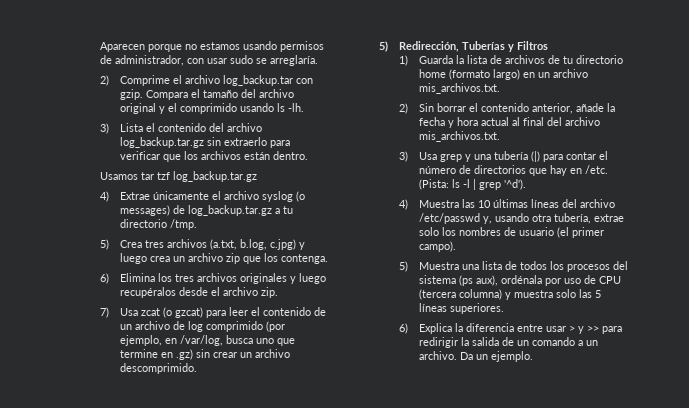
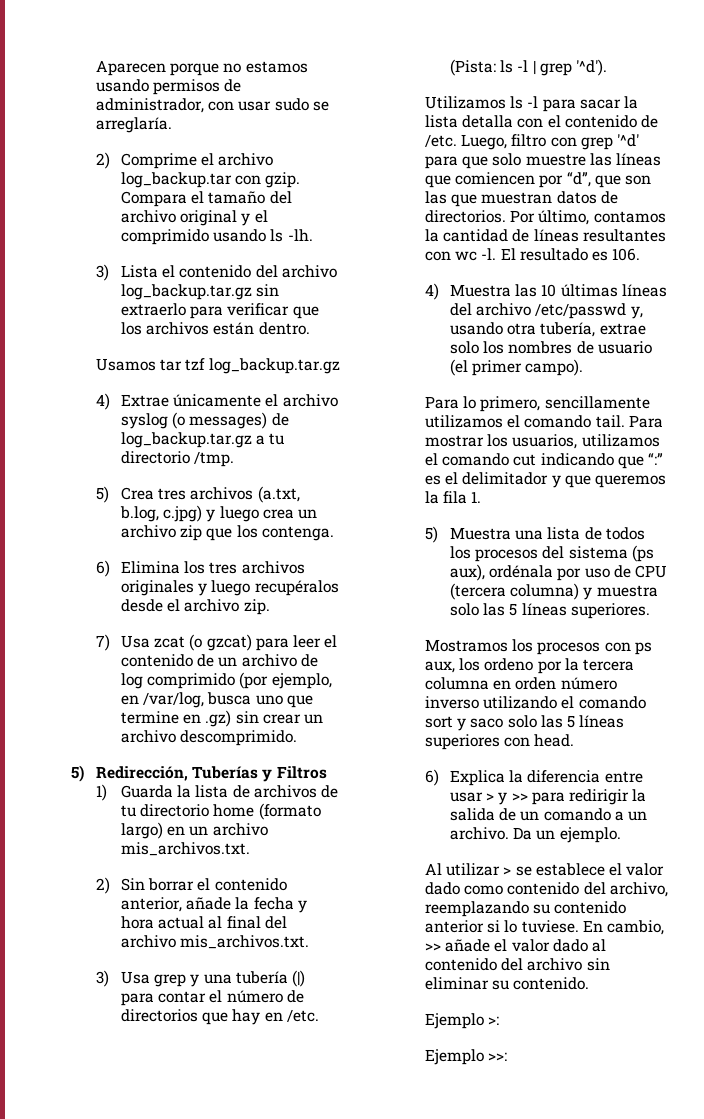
(527, 184) none -> [424,96,638,112] [424,115,658,128] [424,134,639,150] [424,153,661,169] [424,172,651,188] [424,191,618,207] [424,210,666,225] [424,229,666,242] [424,248,641,261] // Utilizamos ls -l para sacar la lista detalla con el contenido de /etc. Luego, filtro con grep '^d' para que solo muestre las líneas que comiencen por “d”, que son las que muestran datos de directorios. Por último, contamos la cantidad de líneas resultantes con wc -l. El resultado es 106.
(457, 246) none -> [424,396,650,412] [424,415,663,428] [424,434,660,449] [424,453,663,469] [424,472,666,488] [424,491,482,504] // Para lo primero, sencillamente utilizamos el comando tail. Para mostrar los usuarios, utilizamos el comando cut indicando que “:” es el delimitador y que queremos la fila 1.
(505, 308) none -> [424,639,652,655] [424,658,634,674] [424,677,617,690] [424,696,646,709] [424,715,625,731] [424,734,575,750] // Mostramos los procesos con ps aux, los ordeno por la tercera columna en orden número inverso utilizando el comando sort y saco solo las 5 líneas superiores con head.
(534, 356) none -> [424,863,665,876] [424,882,668,897] [424,901,627,917] [424,920,664,935] [424,939,606,952] [424,958,610,971] [424,977,590,990] [424,1013,500,1029] [424,1049,508,1065] // Al utilizar > se establece el valor dado como contenido del archivo, reemplazando su contenido anterior si lo tuviese. En cambio, >> añade el valor dado al contenido del archivo sin eliminar su contenido. // Ejemplo >: // Ejemplo >>:

